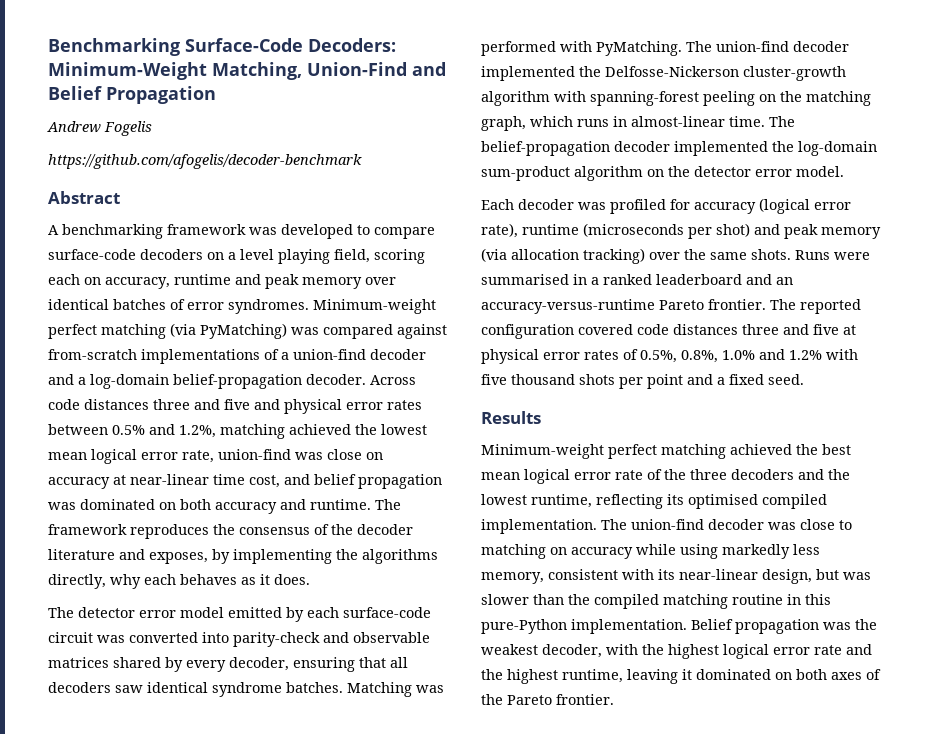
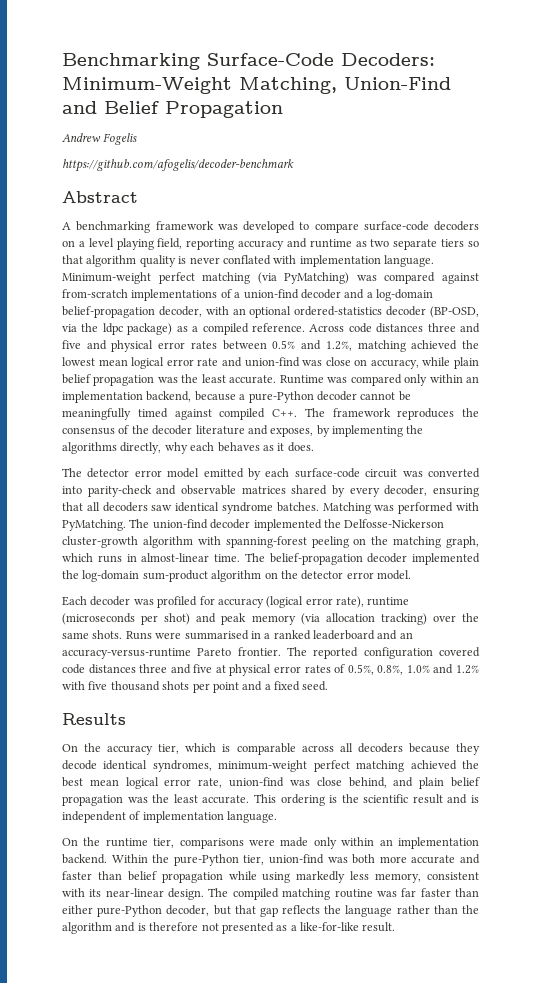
[374,249,425,264] [48,274,396,289] [48,299,309,314] scoring each on accuracy, runtime and peak memory over identical batches of error syndromes. -> [186,238,480,250] [62,255,434,267] reporting accuracy and runtime as two separate tiers so that algorithm quality is never conflated with implementation language.
[306,374,366,385] decoder. -> [158,306,479,318] [62,323,305,335] decoder, with an optional ordered-statistics decoder (BP-OSD, via the ldpc package) as a compiled reference.
[182,450,214,463] rate, -> [197,357,242,367] rate and
[48,474,442,489] [48,499,371,514] accuracy at near-linear time cost, and belief propagation was dominated on both accuracy and runtime. -> [370,357,479,369] [62,374,479,386] [62,391,411,403] [62,408,297,420] accuracy, while plain belief propagation was the least accurate. Runtime was compared only within an implementation backend, because a pure-Python decoder cannot be meaningfully timed against compiled C++.
[481,444,604,459] Minimum-weight -> [62,743,480,755] [62,760,308,772] On the accuracy tier, which is comparable across all decoders because they decode identical syndromes, minimum-weight
[615,469,850,480] [481,494,827,509] [481,519,852,534] [481,544,633,559] rate of the three decoders and the lowest runtime, reflecting its optimised compiled implementation. The union-find decoder was close to matching on accuracy -> [198,777,480,789] [62,794,479,806] [62,811,278,823] [62,837,479,849] [62,854,481,866] [62,871,223,883] rate, union-find was close behind, and plain belief propagation was the least accurate. This ordering is the scientific result and is independent of implementation language. // On the runtime tier, comparisons were made only within an implementation backend. Within the pure-Python tier, union-find was both more accurate and faster than belief propagation
[762,569,871,584] [481,594,831,609] [481,619,877,634] [481,644,872,659] [481,669,881,684] [481,694,614,705] design, but was slower than the compiled matching routine in this pure-Python implementation. Belief propagation was the weakest decoder, with the highest logical error rate and the highest runtime, leaving it dominated on both axes of the Pareto frontier. -> [168,888,480,900] [62,905,480,917] [62,922,396,934] design. The compiled matching routine was far faster than either pure-Python decoder, but that gap reflects the language rather than the algorithm and is therefore not presented as a like-for-like result.

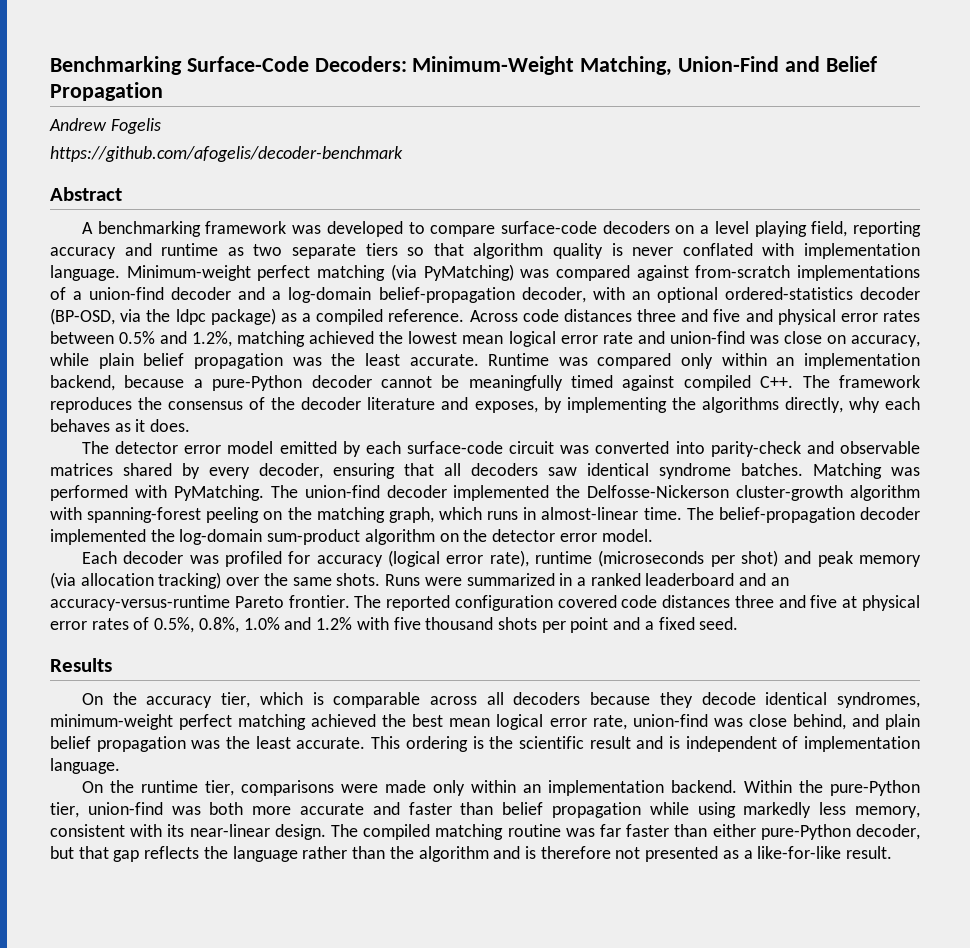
[184,630,249,640] summarised -> [466,573,555,586] summarized

